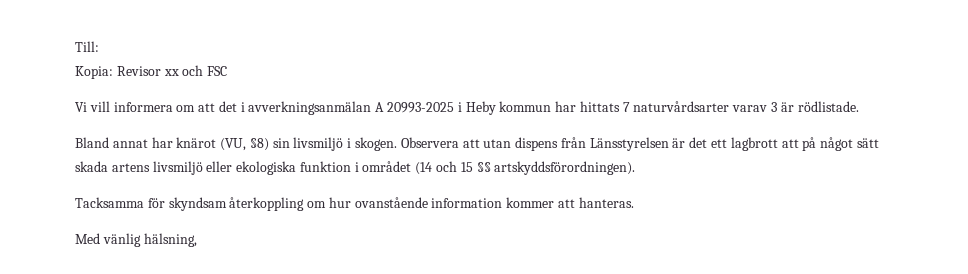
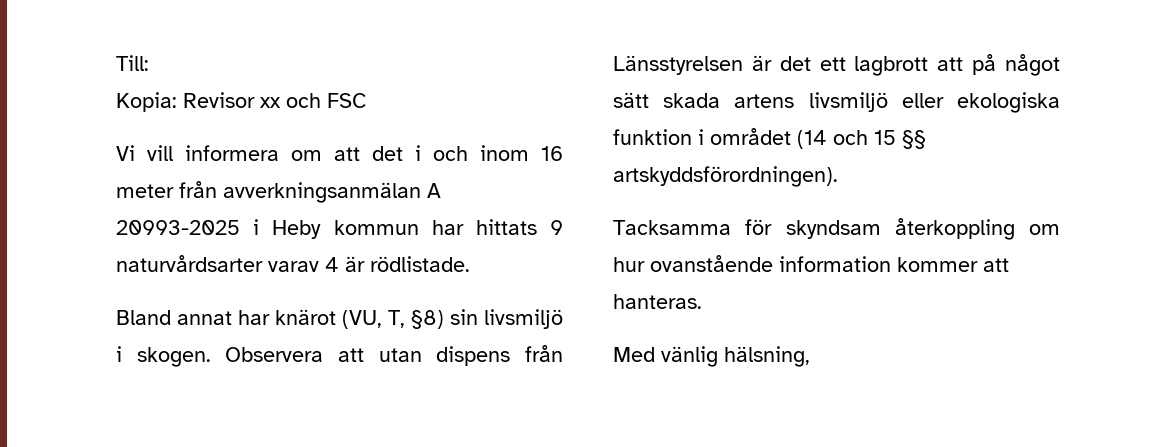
(245, 107) none -> [433,145,563,161] [116,181,217,198] och inom 16 meter från
[622,102,630,112] 7 -> [550,220,563,235] 9
[771,102,778,112] 3 -> [325,257,339,272] 4
(247, 144) none -> [388,310,405,328] T,

